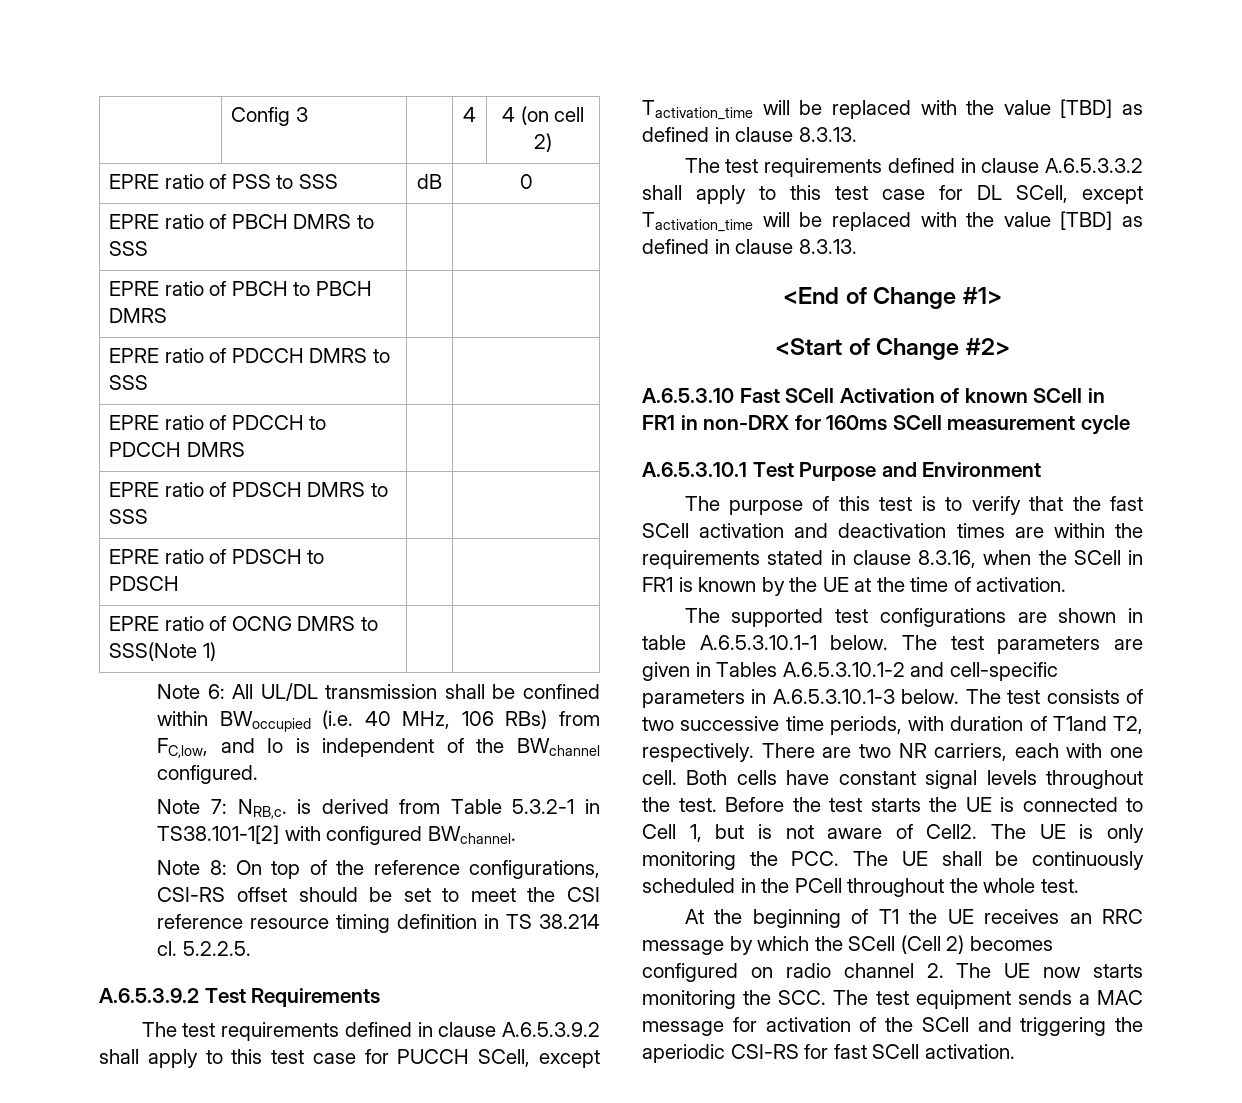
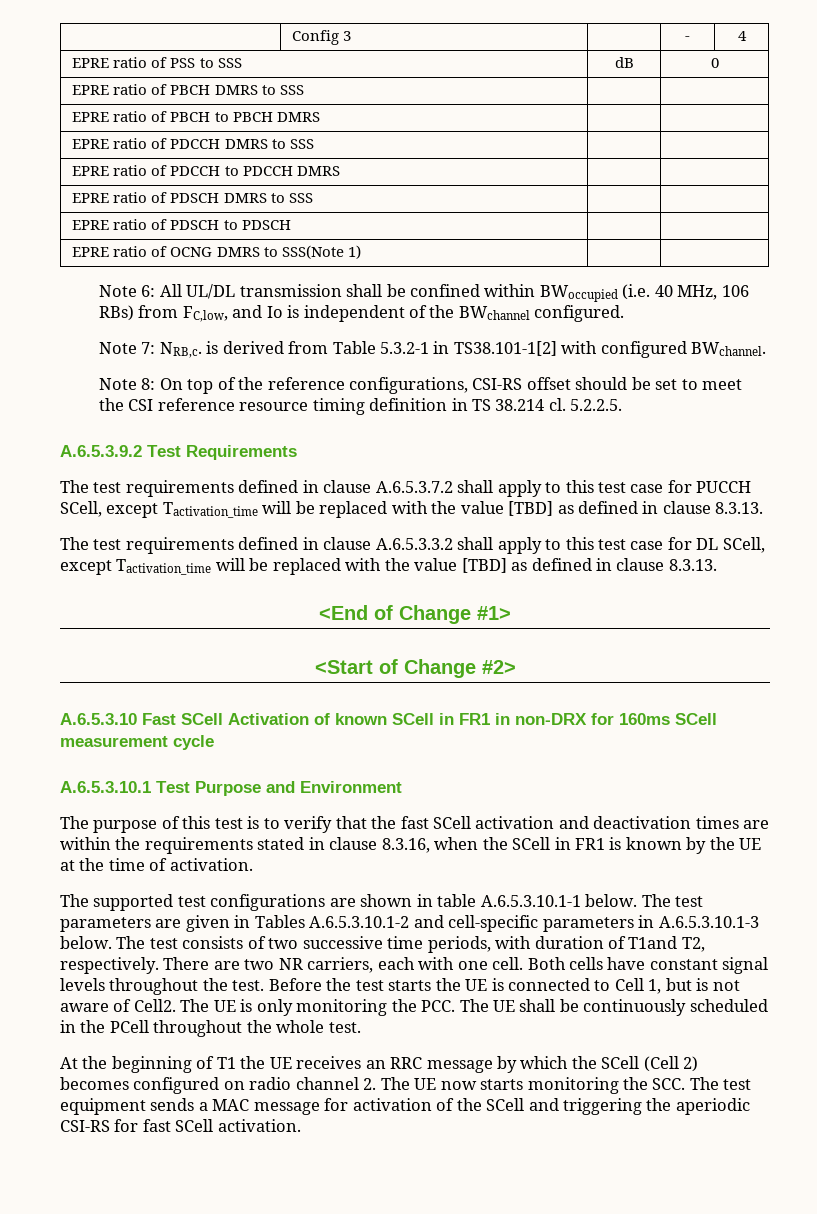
[463,107,476,122] [501,106,585,125] [534,133,552,152] 4 | 4 (on cell 2) -> [685,36,690,41] [737,31,747,41] - | 4
[502,1022,600,1037] A.6.5.3.9.2 -> [375,481,453,493] A.6.5.3.7.2

